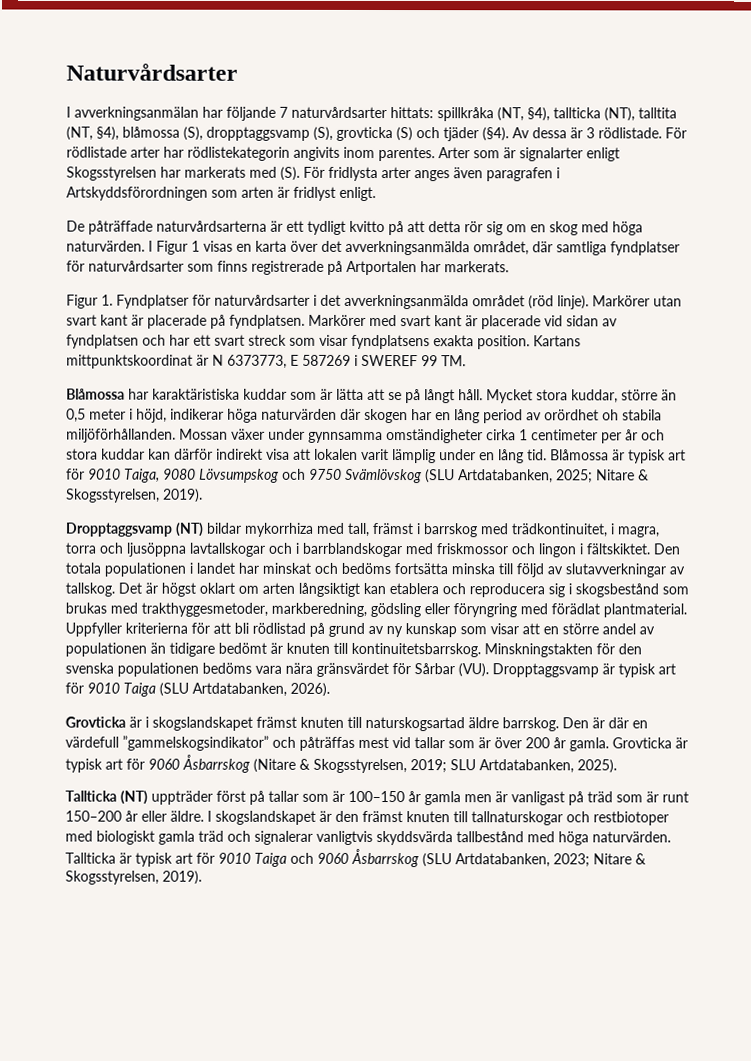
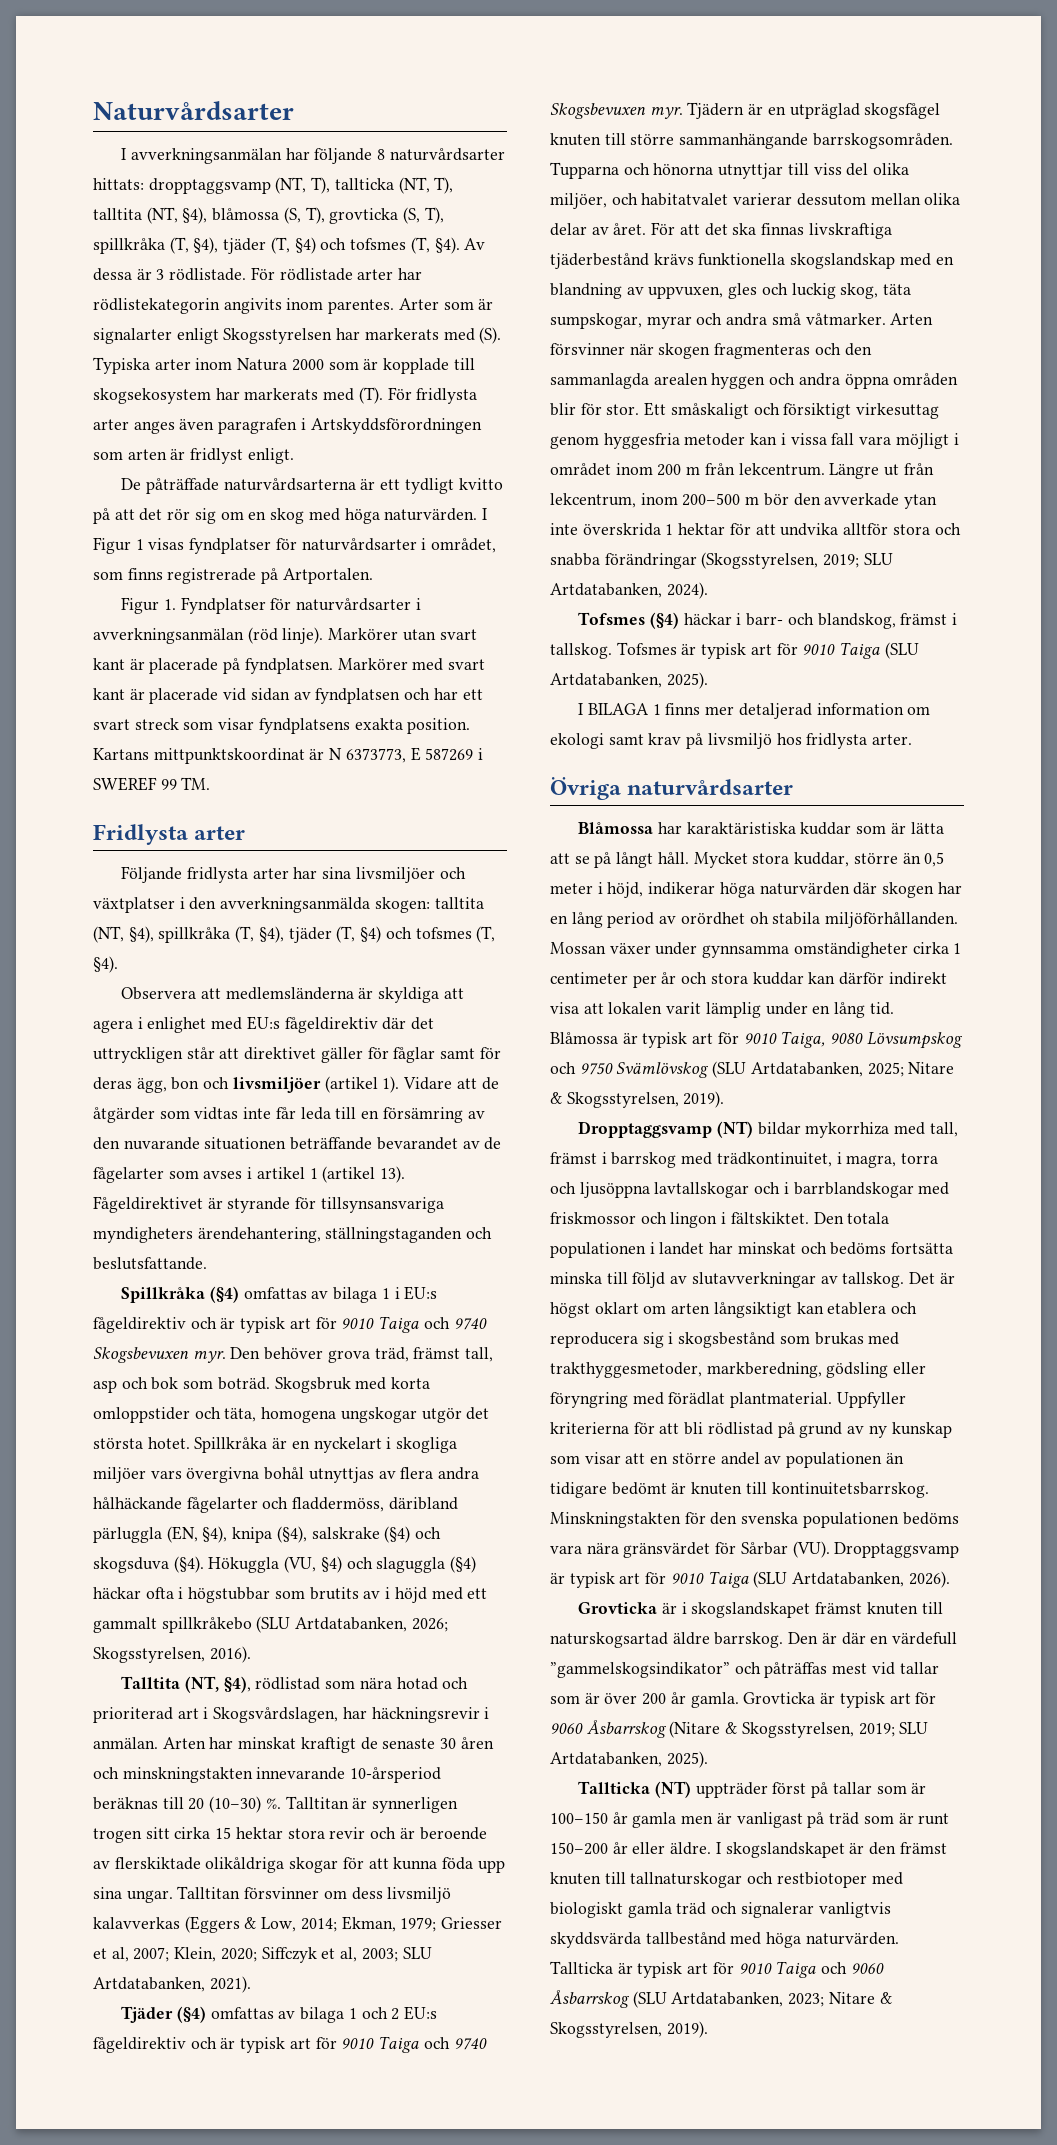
[279,106,288,118] 7 -> [377,149,386,160] 8
[437,107,677,122] [66,126,509,142] spillkråka (NT, §4), tallticka (NT), talltita (NT, §4), blåmossa (S), dropptaggsvamp (S), grovticka (S) och tjäder (§4). -> [148,177,454,194] [93,207,444,224] [93,237,460,254] dropptaggsvamp (NT, T), tallticka (NT, T), talltita (NT, §4), blåmossa (S, T), grovticka (S, T), spillkråka (T, §4), tjäder (T, §4) och tofsmes (T, §4).
(300, 173) none -> [93,357,475,374] [93,387,383,404] Typiska arter inom Natura 2000 som är kopplade till skogsekosystem har markerats med (T).
[428,221,461,233] detta -> [139,508,163,521] det
[236,240,607,256] en karta över det avverkningsanmälda området, där samtliga -> (185, 544) none
(184, 266) none -> [421,538,497,553] i området,
[346,260,509,276] Artportalen har markerats. -> [282,568,373,584] Artportalen.
[320,294,525,310] det avverkningsanmälda området -> [93,628,244,644] avverkningsanmälan
(466, 361) none -> [93,824,246,845] [121,866,466,883] [93,897,484,913] [93,926,496,943] [93,956,118,973] [121,987,464,1003] [93,1016,435,1033] [93,1047,501,1063] [93,1076,499,1093] [93,1107,485,1123] [93,1137,502,1150] [93,1166,406,1183] [93,1196,444,1213] [93,1227,493,1243] [93,1257,207,1270] [121,1286,438,1303] [93,1316,487,1333] [93,1347,494,1363] [93,1377,431,1393] [93,1407,490,1423] [93,1437,458,1453] [93,1467,480,1483] [93,1497,458,1513] [93,1526,442,1543] [93,1556,477,1573] [93,1587,488,1603] [93,1616,448,1633] [93,1646,251,1663] [121,1676,469,1693] [93,1707,490,1723] [93,1737,494,1753] [93,1767,442,1783] [93,1796,459,1813] [93,1827,487,1843] [93,1857,505,1873] [93,1886,452,1903] [93,1916,503,1933] [93,1947,432,1963] [93,1976,251,1993] [121,2006,438,2023] [93,2036,487,2053] [550,102,941,119] [550,133,953,149] [550,162,910,179] [550,193,961,209] [550,222,892,239] [550,253,954,269] [550,283,912,299] [550,313,934,329] [550,343,872,359] [550,373,959,389] [550,402,940,419] [550,433,959,449] [550,463,934,479] [550,493,938,509] [550,523,961,536] [550,552,893,569] [550,582,708,599] [578,612,958,629] [550,642,919,659] [550,672,708,689] [578,703,931,719] [550,733,913,749] [550,777,794,800] // Fridlysta arter // Följande fridlysta arter har sina livsmiljöer och växtplatser i den avverkningsanmälda skogen: talltita (NT, §4), spillkråka (T, §4), tjäder (T, §4) och tofsmes (T, §4). // Observera att medlemsländerna är skyldiga att agera i enlighet med EU:s fågeldirektiv där det uttryckligen står att direktivet gäller för fåglar samt för deras ägg, bon och livsmiljöer (artikel 1). Vidare att de åtgärder som vidtas inte får leda till en försämring av den nuvarande situationen beträffande bevarandet av de fågelarter som avses i artikel 1 (artikel 13). Fågeldirektivet är styrande för tillsynsansvariga myndigheters ärendehantering, ställningstaganden och beslutsfattande. // Spillkråka (§4) omfattas av bilaga 1 i EU:s fågeldirektiv och är typisk art för 9010 Taiga och 9740 Skogsbevuxen myr. Den behöver grova träd, främst tall, asp och bok som boträd. Skogsbruk med korta omloppstider och täta, homogena ungskogar utgör det största hotet. Spillkråka är en nyckelart i skogliga miljöer vars övergivna bohål utnyttjas av flera andra hålhäckande fågelarter och fladdermöss, däribland pärluggla (EN, §4), knipa (§4), salskrake (§4) och skogsduva (§4). Hökuggla (VU, §4) och slaguggla (§4) häckar ofta i högstubbar som brutits av i höjd med ett gammalt spillkråkebo (SLU Artdatabanken, 2026; Skogsstyrelsen, 2016). // Talltita (NT, §4), rödlistad som nära hotad och prioriterad art i Skogsvårdslagen, har häckningsrevir i anmälan. Arten har minskat kraftigt de senaste 30 åren och minskningstakten innevarande 10-årsperiod beräknas till 20 (10–30) %. Talltitan är synnerligen trogen sitt cirka 15 hektar stora revir och är beroende av flerskiktade olikåldriga skogar för att kunna föda upp sina ungar. Talltitan försvinner om dess livsmiljö kalavverkas (Eggers & Low, 2014; Ekman, 1979; Griesser et al, 2007; Klein, 2020; Siffczyk et al, 2003; SLU Artdatabanken, 2021). // Tjäder (§4) omfattas av bilaga 1 och 2 EU:s fågeldirektiv och är typisk art för 9010 Taiga och 9740 Skogsbevuxen myr. Tjädern är en utpräglad skogsfågel knuten till större sammanhängande barrskogsområden. Tupparna och hönorna utnyttjar till viss del olika miljöer, och habitatvalet varierar dessutom mellan olika delar av året. För att det ska finnas livskraftiga tjäderbestånd krävs funktionella skogslandskap med en blandning av uppvuxen, gles och luckig skog, täta sumpskogar, myrar och andra små våtmarker. Arten försvinner när skogen fragmenteras och den sammanlagda arealen hyggen och andra öppna områden blir för stor. Ett småskaligt och försiktigt virkesuttag genom hyggesfria metoder kan i vissa fall vara möjligt i området inom 200 m från lekcentrum. Längre ut från lekcentrum, inom 200–500 m bör den avverkade ytan inte överskrida 1 hektar för att undvika alltför stora och snabba förändringar (Skogsstyrelsen, 2019; SLU Artdatabanken, 2024). // Tofsmes (§4) häckar i barr- och blandskog, främst i tallskog. Tofsmes är typisk art för 9010 Taiga (SLU Artdatabanken, 2025). // I BILAGA 1 finns mer detaljerad information om ekologi samt krav på livsmiljö hos fridlysta arter. // Övriga naturvårdsarter

